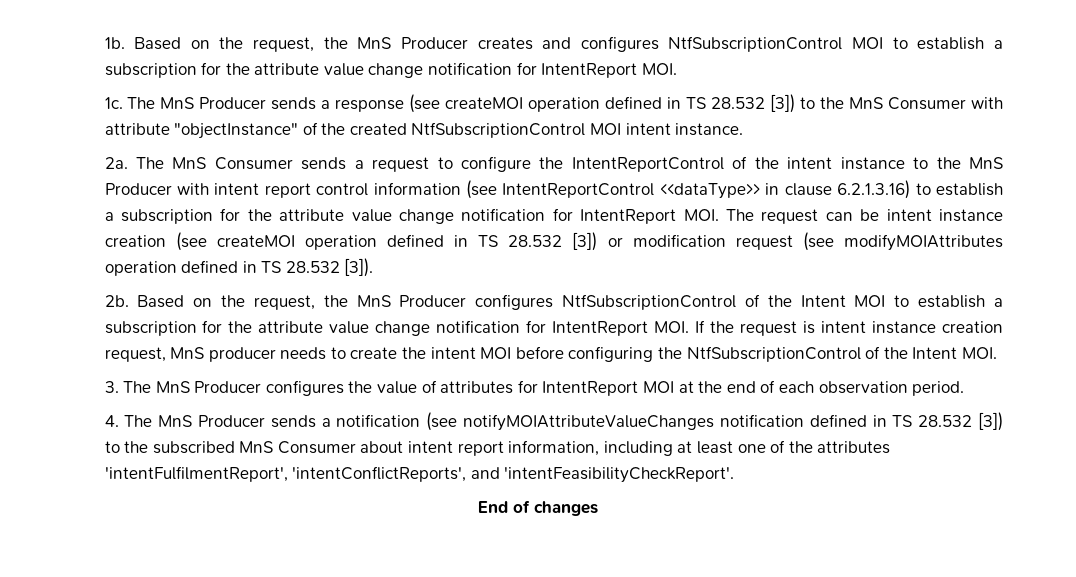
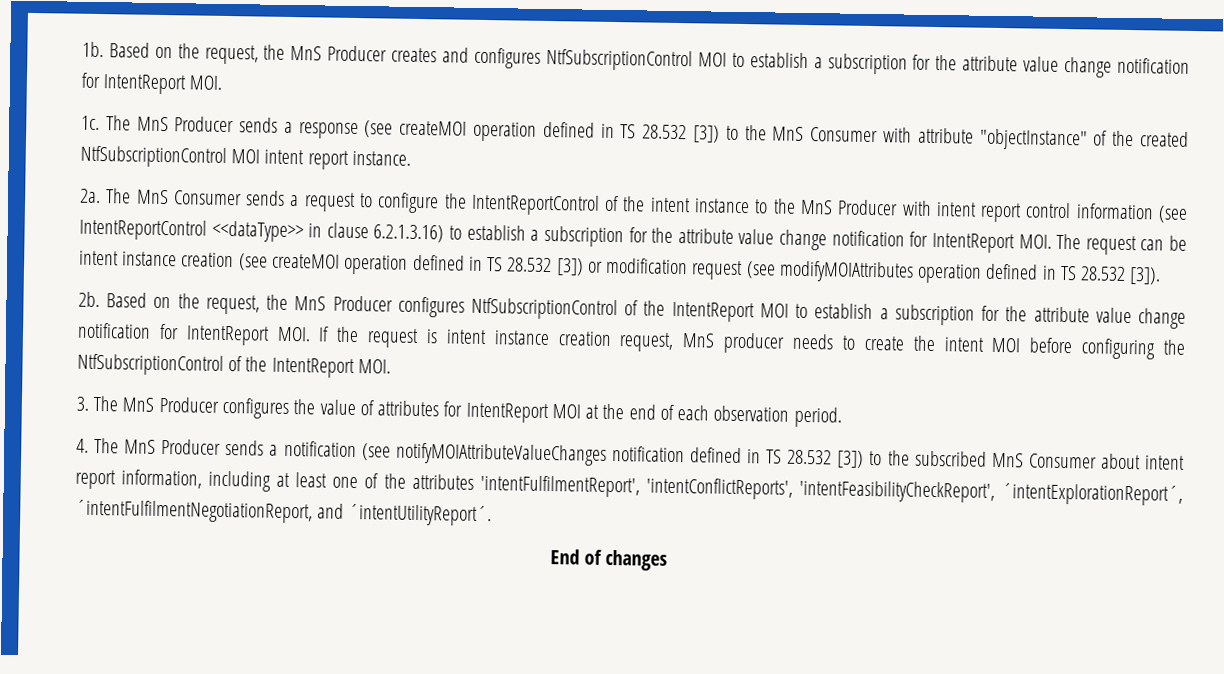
(671, 129) none -> [307,150,349,170] report
[800,295,846,307] Intent -> [671,301,755,323] IntentReport
[912,347,958,359] Intent -> [271,357,355,379] IntentReport
[470,467,735,483] and 'intentFeasibilityCheckReport'. -> [798,479,1183,506] [74,499,493,527] 'intentFeasibilityCheckReport', ´intentExplorationReport´, ´intentFulfilmentNegotiationReport, and ´intentUtilityReport´.

